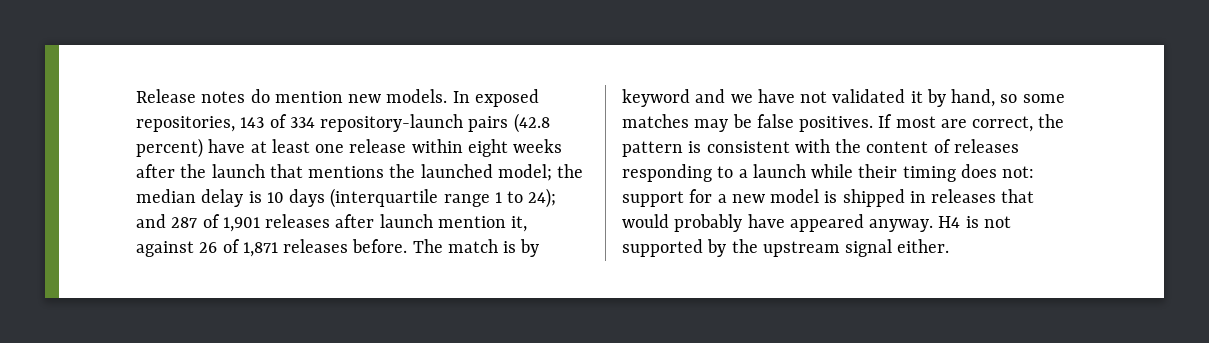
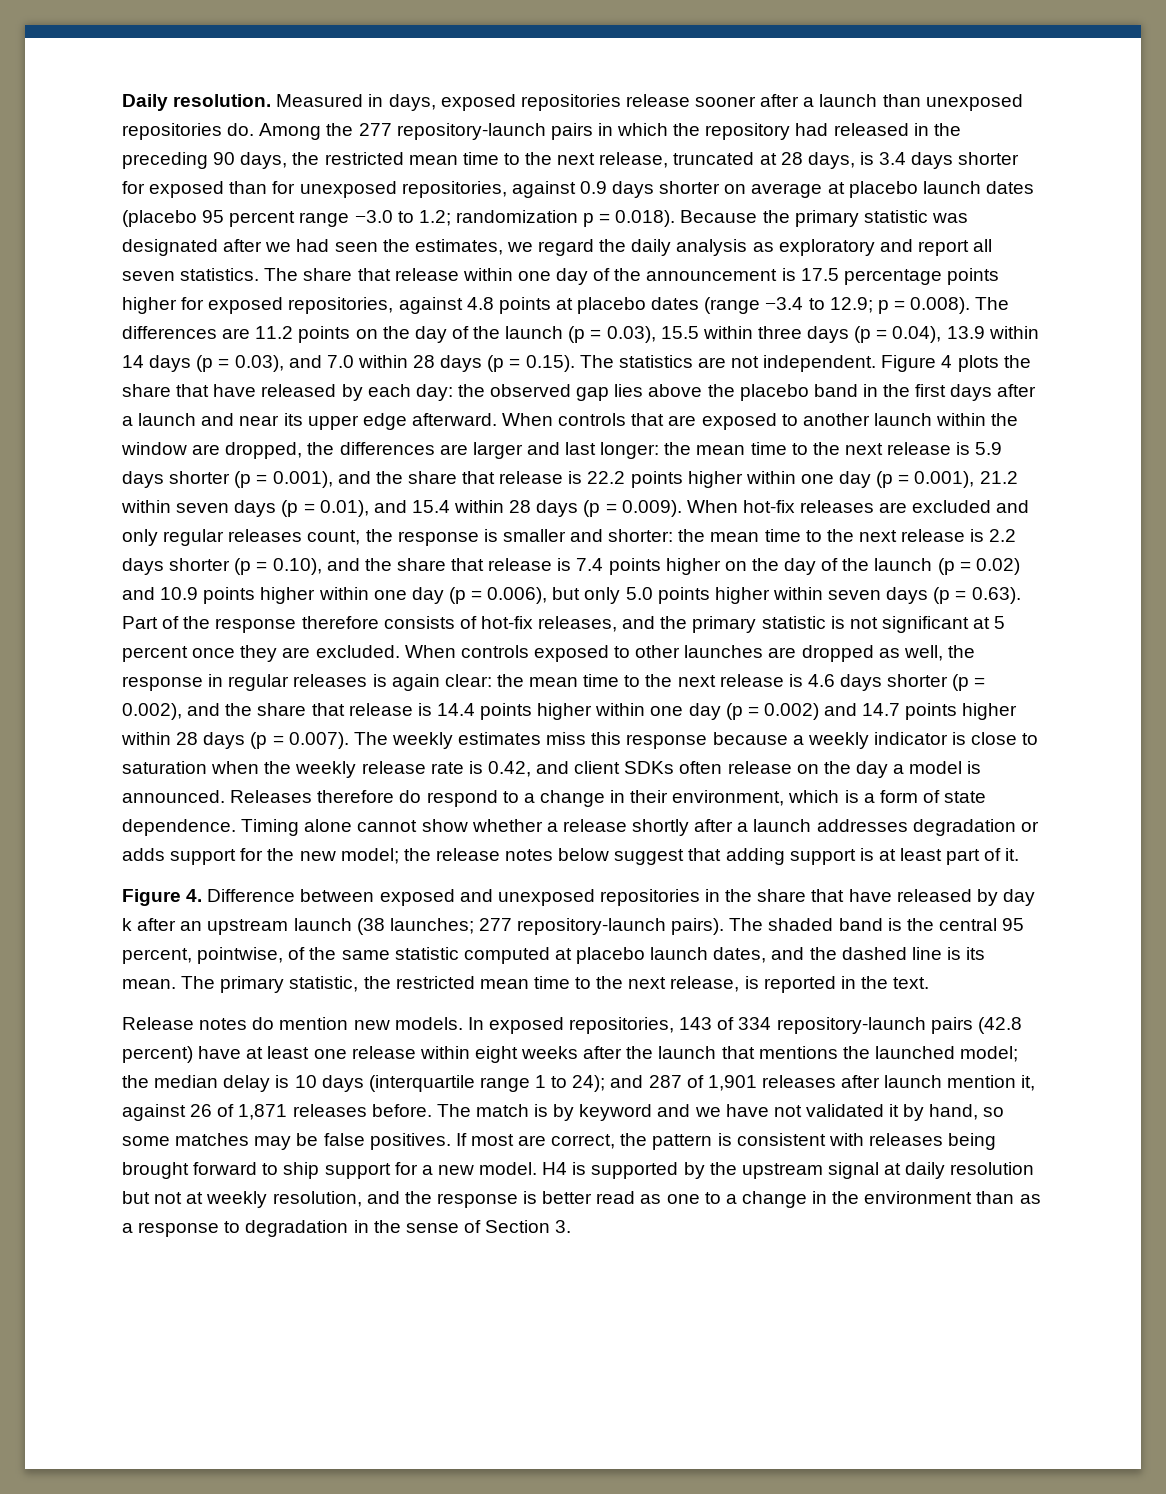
(136, 96) none -> [122,94,1023,111] [122,123,961,140] [122,152,1020,169] [122,181,1034,198] [122,210,968,227] [122,239,993,256] [122,268,999,285] [122,297,1010,314] [122,326,1039,343] [122,355,1031,372] [122,384,1037,401] [122,413,1019,430] [121,442,1003,459] [122,471,1018,488] [121,500,1030,517] [122,529,1017,546] [122,558,1020,575] [122,587,1021,604] [122,616,1006,633] [122,645,975,662] [122,674,986,691] [122,703,1018,720] [121,732,1039,749] [122,761,982,778] [122,790,987,807] [122,819,1039,836] [122,848,1020,865] [122,889,1035,906] [122,918,1025,935] [122,947,986,964] [122,976,930,993] Daily resolution. Measured in days, exposed repositories release sooner after a launch than unexposed repositories do. Among the 277 repository-launch pairs in which the repository had released in the preceding 90 days, the restricted mean time to the next release, truncated at 28 days, is 3.4 days shorter for exposed than for unexposed repositories, against 0.9 days shorter on average at placebo launch dates (placebo 95 percent range −3.0 to 1.2; randomization p = 0.018). Because the primary statistic was designated after we had seen the estimates, we regard the daily analysis as exploratory and report all seven statistics. The share that release within one day of the announcement is 17.5 percentage points higher for exposed repositories, against 4.8 points at placebo dates (range −3.4 to 12.9; p = 0.008). The differences are 11.2 points on the day of the launch (p = 0.03), 15.5 within three days (p = 0.04), 13.9 within 14 days (p = 0.03), and 7.0 within 28 days (p = 0.15). The statistics are not independent. Figure 4 plots the share that have released by each day: the observed gap lies above the placebo band in the first days after a launch and near its upper edge afterward. When controls that are exposed to another launch within the window are dropped, the differences are larger and last longer: the mean time to the next release is 5.9 days shorter (p = 0.001), and the share that release is 22.2 points higher within one day (p = 0.001), 21.2 within seven days (p = 0.01), and 15.4 within 28 days (p = 0.009). When hot-fix releases are excluded and only regular releases count, the response is smaller and shorter: the mean time to the next release is 2.2 days shorter (p = 0.10), and the share that release is 7.4 points higher on the day of the launch (p = 0.02) and 10.9 points higher within one day (p = 0.006), but only 5.0 points higher within seven days (p = 0.63). Part of the response therefore consists of hot-fix releases, and the primary statistic is not significant at 5 percent once they are excluded. When controls exposed to other launches are dropped as well, the response in regular releases is again clear: the mean time to the next release is 4.6 days shorter (p = 0.002), and the share that release is 14.4 points higher within one day (p = 0.002) and 14.7 points higher within 28 days (p = 0.007). The weekly estimates miss this response because a weekly indicator is close to saturation when the weekly release rate is 0.42, and client SDKs often release on the day a model is announced. Releases therefore do respond to a change in their environment, which is a form of state dependence. Timing alone cannot show whether a release shortly after a launch addresses degradation or adds support for the new model; the release notes below suggest that adding support is at least part of it. // Figure 4. Difference between exposed and unexposed repositories in the share that have released by day k after an upstream launch (38 launches; 277 repository-launch pairs). The shaded band is the central 95 percent, pointwise, of the same statistic computed at placebo launch dates, and the dashed line is its mean. The primary statistic, the restricted mean time to the next release, is reported in the text. //
[835,139,1019,153] [622,164,1035,182] [622,189,1035,207] [622,214,934,232] the content of releases responding to a launch while their timing does not: support for a new model is shipped in releases that would probably have appeared anyway. -> [868,1133,997,1150] [122,1162,538,1179] releases being brought forward to ship support for a new model.
[983,216,1011,228] not -> (587, 1168) none
[897,239,950,253] either. -> [884,1162,1035,1179] [122,1191,1041,1208] [122,1220,572,1237] at daily resolution but not at weekly resolution, and the response is better read as one to a change in the environment than as a response to degradation in the sense of Section 3.

